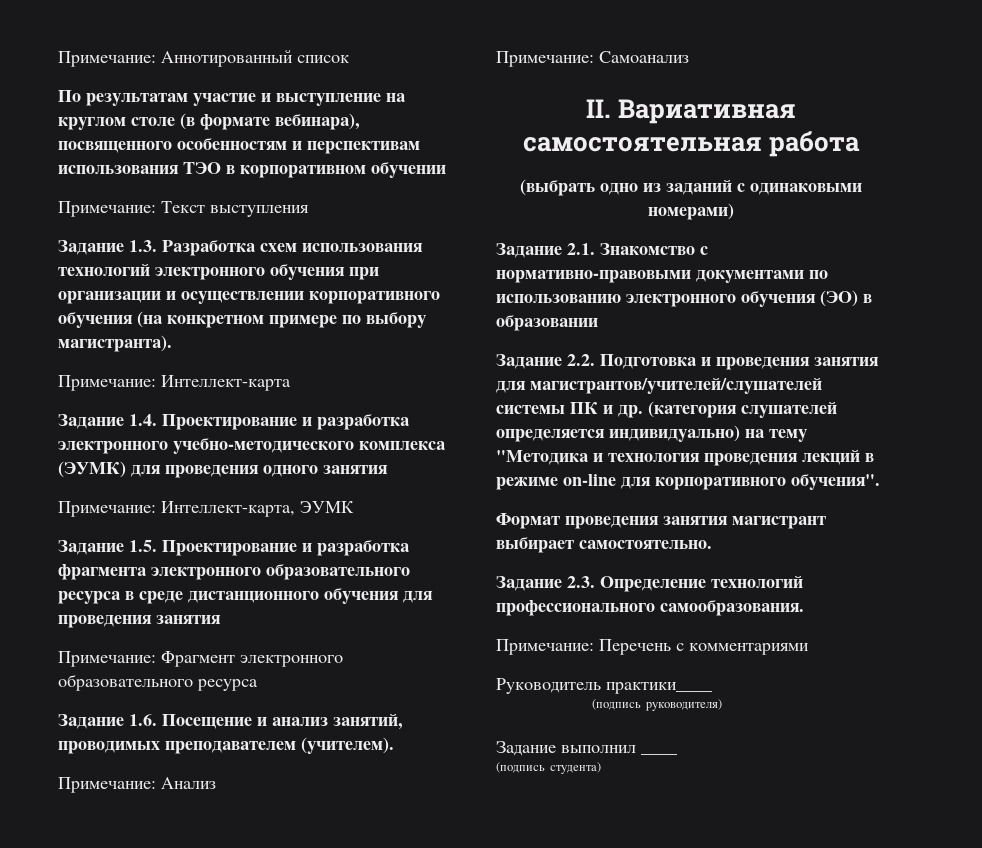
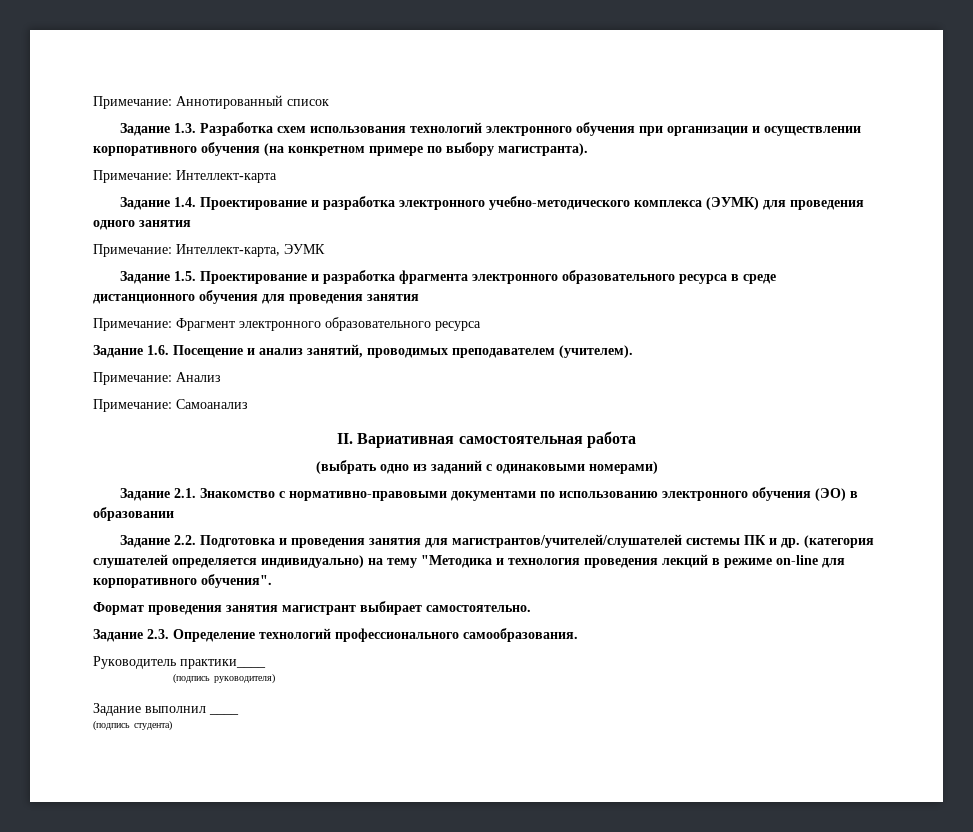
[58,90,406,106] [58,113,360,130] [58,138,420,154] [58,162,446,178] [58,201,309,217] // По результатам участие и выступление на круглом столе (в формате вебинара), посвященного особенностям и перспективам использования ТЭО в корпоративном обучении // Примечание: Текст выступления -> (329, 102) none
[496,639,809,655] // Примечание: Перечень с комментариями -> (578, 635) none

